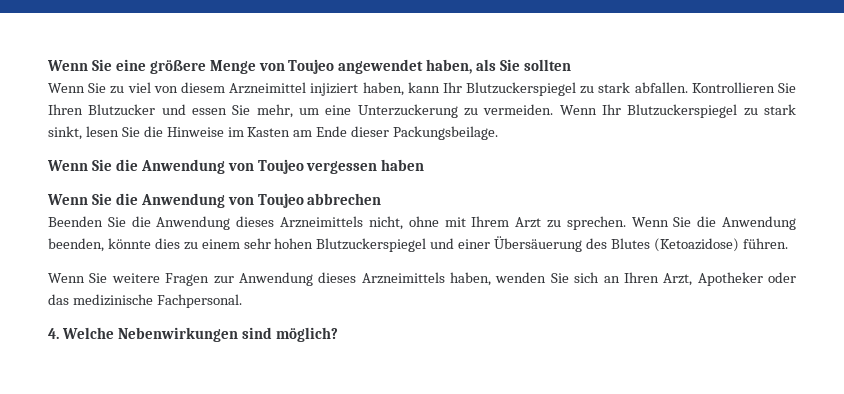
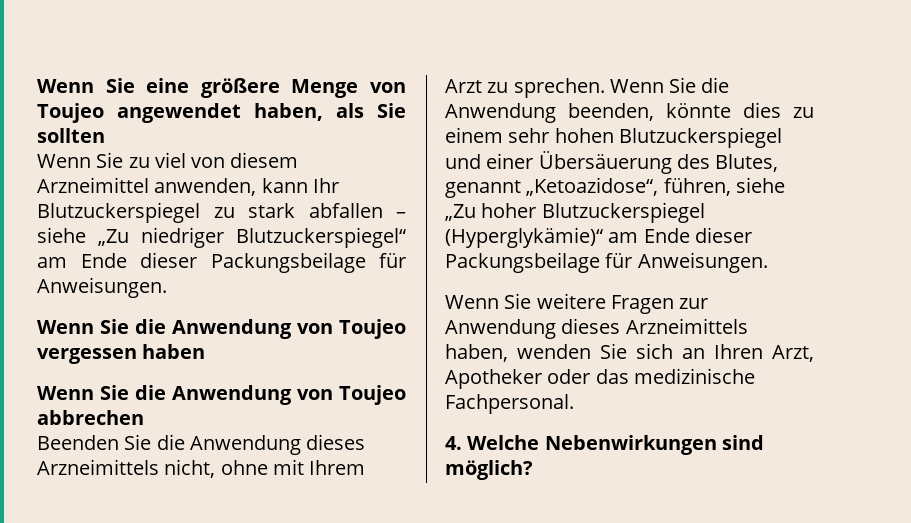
[310,82,404,96] injiziert haben, -> [154,178,257,196] anwenden,
[634,82,796,93] [48,104,796,118] [48,126,499,140] abfallen. Kontrollieren Sie Ihren Blutzucker und essen Sie mehr, um eine Unterzuckerung zu vermeiden. Wenn Ihr Blutzuckerspiegel zu stark sinkt, lesen Sie die Hinweise im Kasten am Ende dieser Packungsbeilage. -> [308,203,406,218] [37,227,407,248] [37,252,406,273] [37,277,167,298] abfallen – siehe „Zu niedriger Blutzuckerspiegel“ am Ende dieser Packungsbeilage für Anweisungen.
[610,238,788,252] Blutes (Ketoazidose) führen. -> [715,154,779,172] [445,177,785,198] [445,202,705,223] [445,227,752,248] [445,252,768,273] Blutes, genannt „Ketoazidose“, führen, siehe „Zu hoher Blutzuckerspiegel (Hyperglykämie)“ am Ende dieser Packungsbeilage für Anweisungen.

